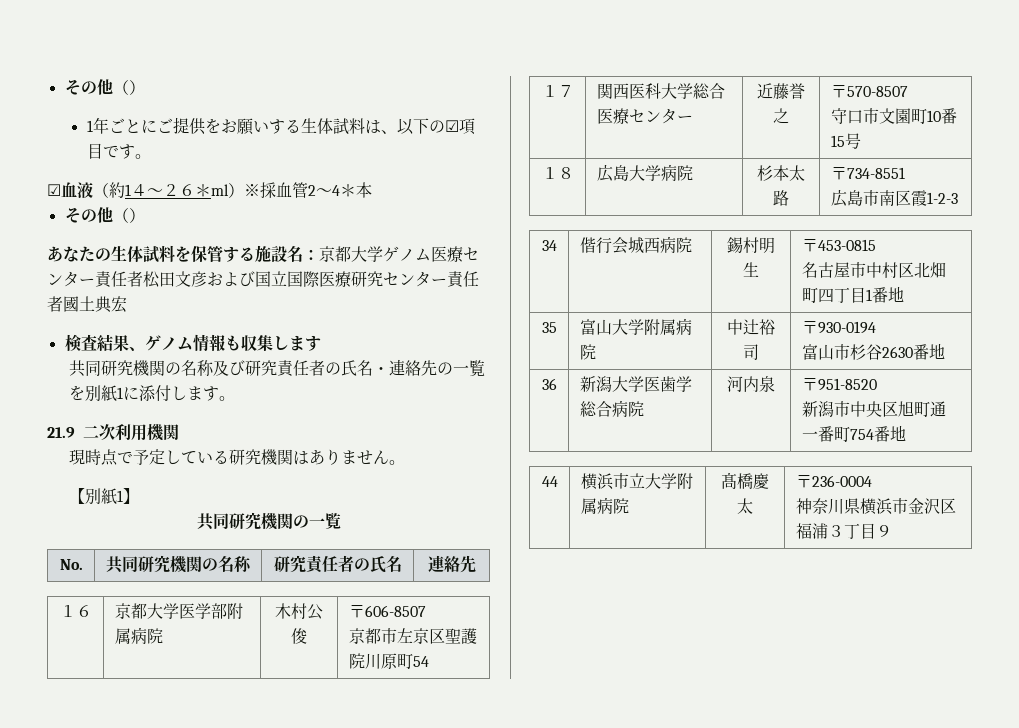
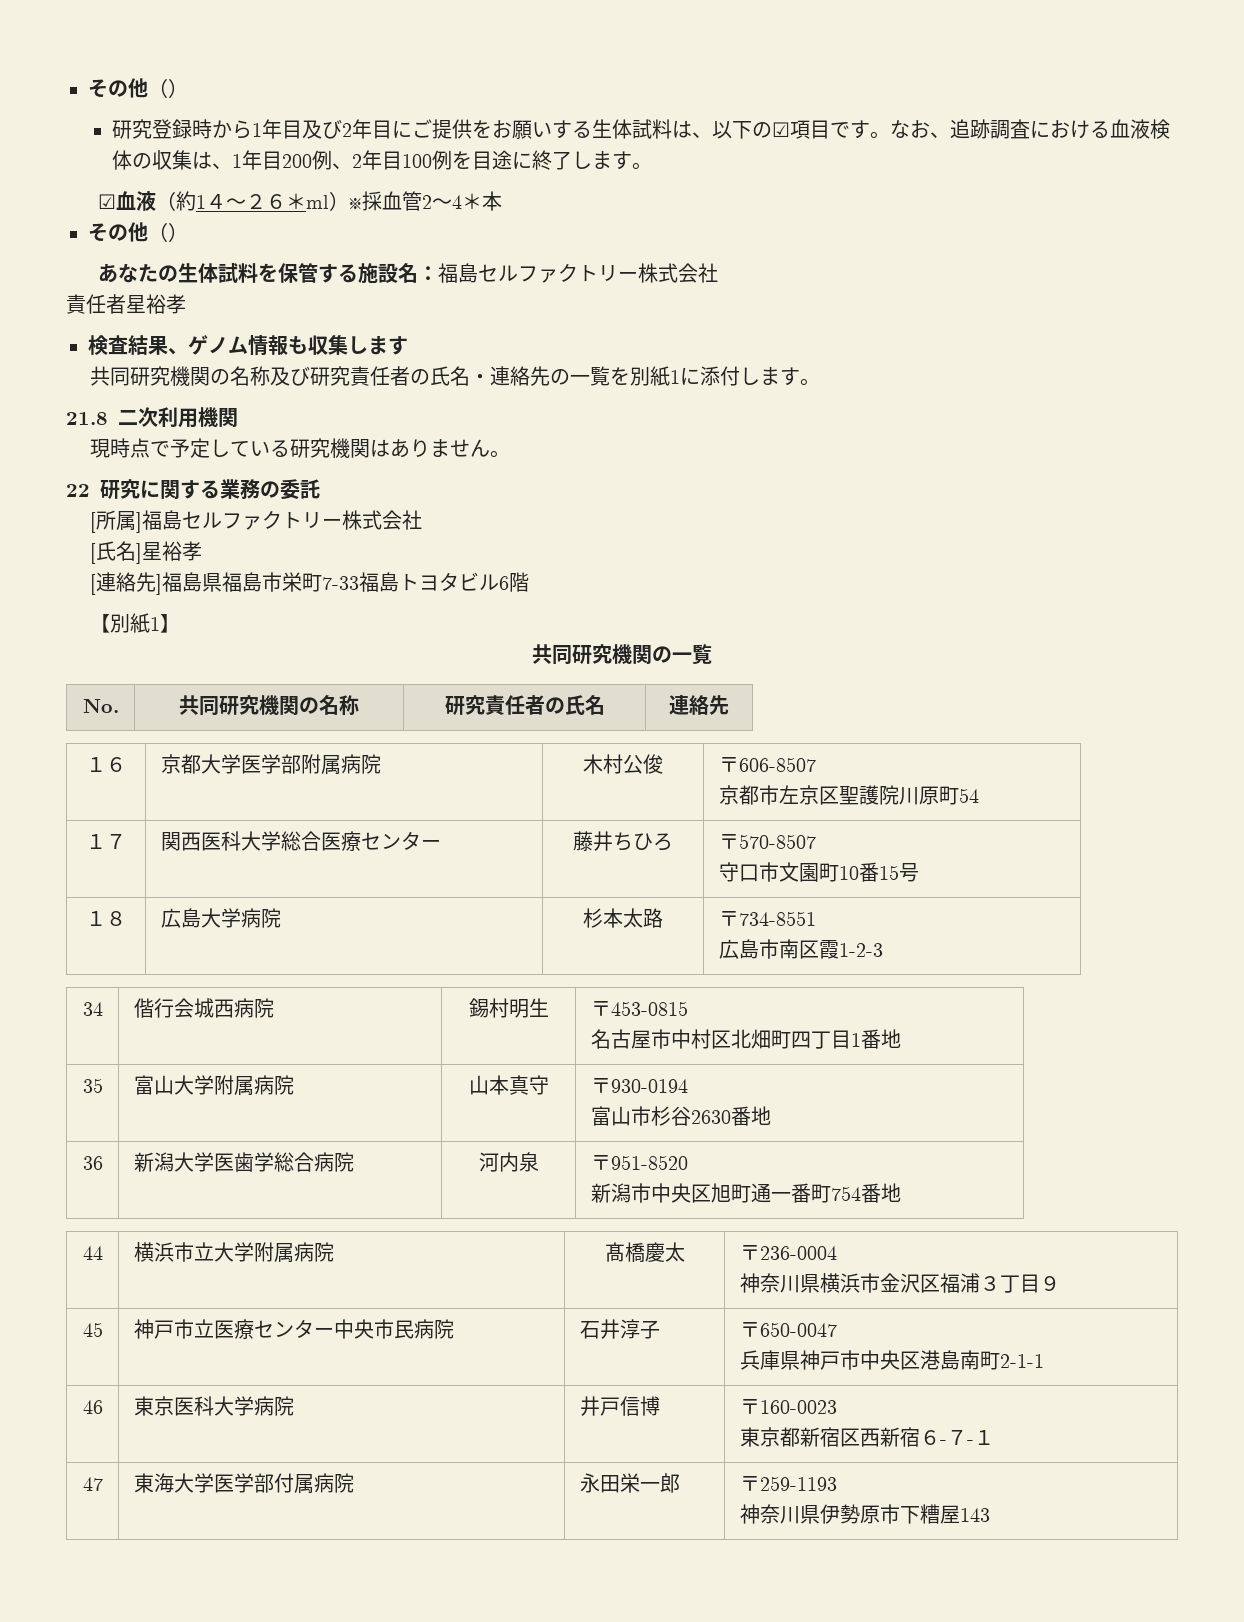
[64,79,145,95] [86,117,141,134] その他（） // 1年ごと -> [88,78,188,98] [112,119,393,139] その他（） // 研究登録時から1年目及び2年目
(151, 156) none -> [890,119,1171,139] [112,150,653,170] なお、追跡調査における血液検体の収集は、1年目200例、2年目100例を目途に終了します。
[319,246,479,262] [47,271,479,288] [47,296,127,313] 京都大学ゲノム医療センター責任者松田文彦および国立国際医療研究センター責任者國土典宏 -> [438,263,719,283] [66,294,186,314] 福島セルファクトリー株式会社 // 責任者星裕孝
[47,427,75,438] 21.9 -> [66,412,108,425] 21.8
(405, 462) none -> [66,479,320,499] [90,510,423,533] [90,541,203,564] [90,572,530,595] // 22研究に関する業務の委託 // [所属]福島セルファクトリー株式会社 // [氏名]星裕孝 // [連絡先]福島県福島市栄町7-33福島トヨタビル6階
[757,83,805,99] [773,108,789,124] 近藤誉之 -> [573,831,673,851] 藤井ちひろ
[727,319,775,335] [743,344,759,360] 中辻裕司 -> [468,1075,549,1095] 山本真守
(892, 531) none -> [82,1322,103,1337] [133,1319,454,1339] [579,1319,660,1339] [739,1322,837,1337] [739,1350,1044,1370] [82,1400,103,1414] [133,1396,294,1416] [579,1396,660,1416] [739,1399,837,1414] [739,1427,994,1447] [82,1477,103,1491] [133,1473,354,1494] [579,1473,680,1493] [739,1476,837,1491] [739,1504,990,1524] // 45 | 神戸市立医療センター中央市民病院 | 石井淳子 | 〒650-0047 // 兵庫県神戸市中央区港島南町2-1-1 // 46 | 東京医科大学病院 | 井戸信博 | 〒160-0023 // 東京都新宿区西新宿６-７-１ // 47 | 東海大学医学部付属病院 | 永田栄一郎 | 〒259-1193 // 神奈川県伊勢原市下糟屋143

